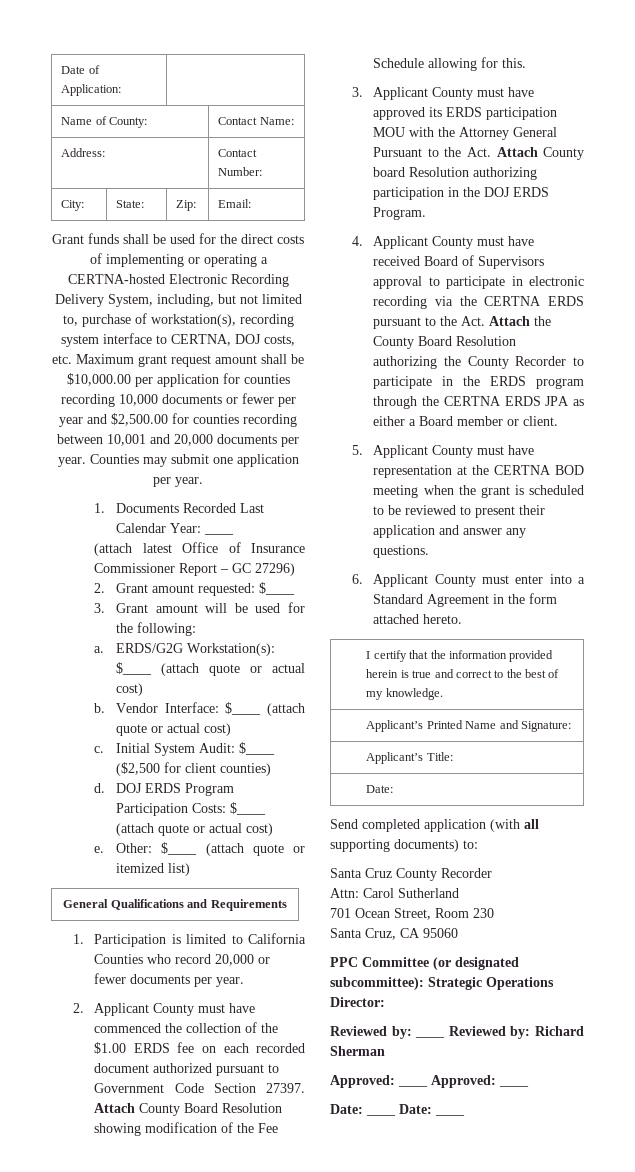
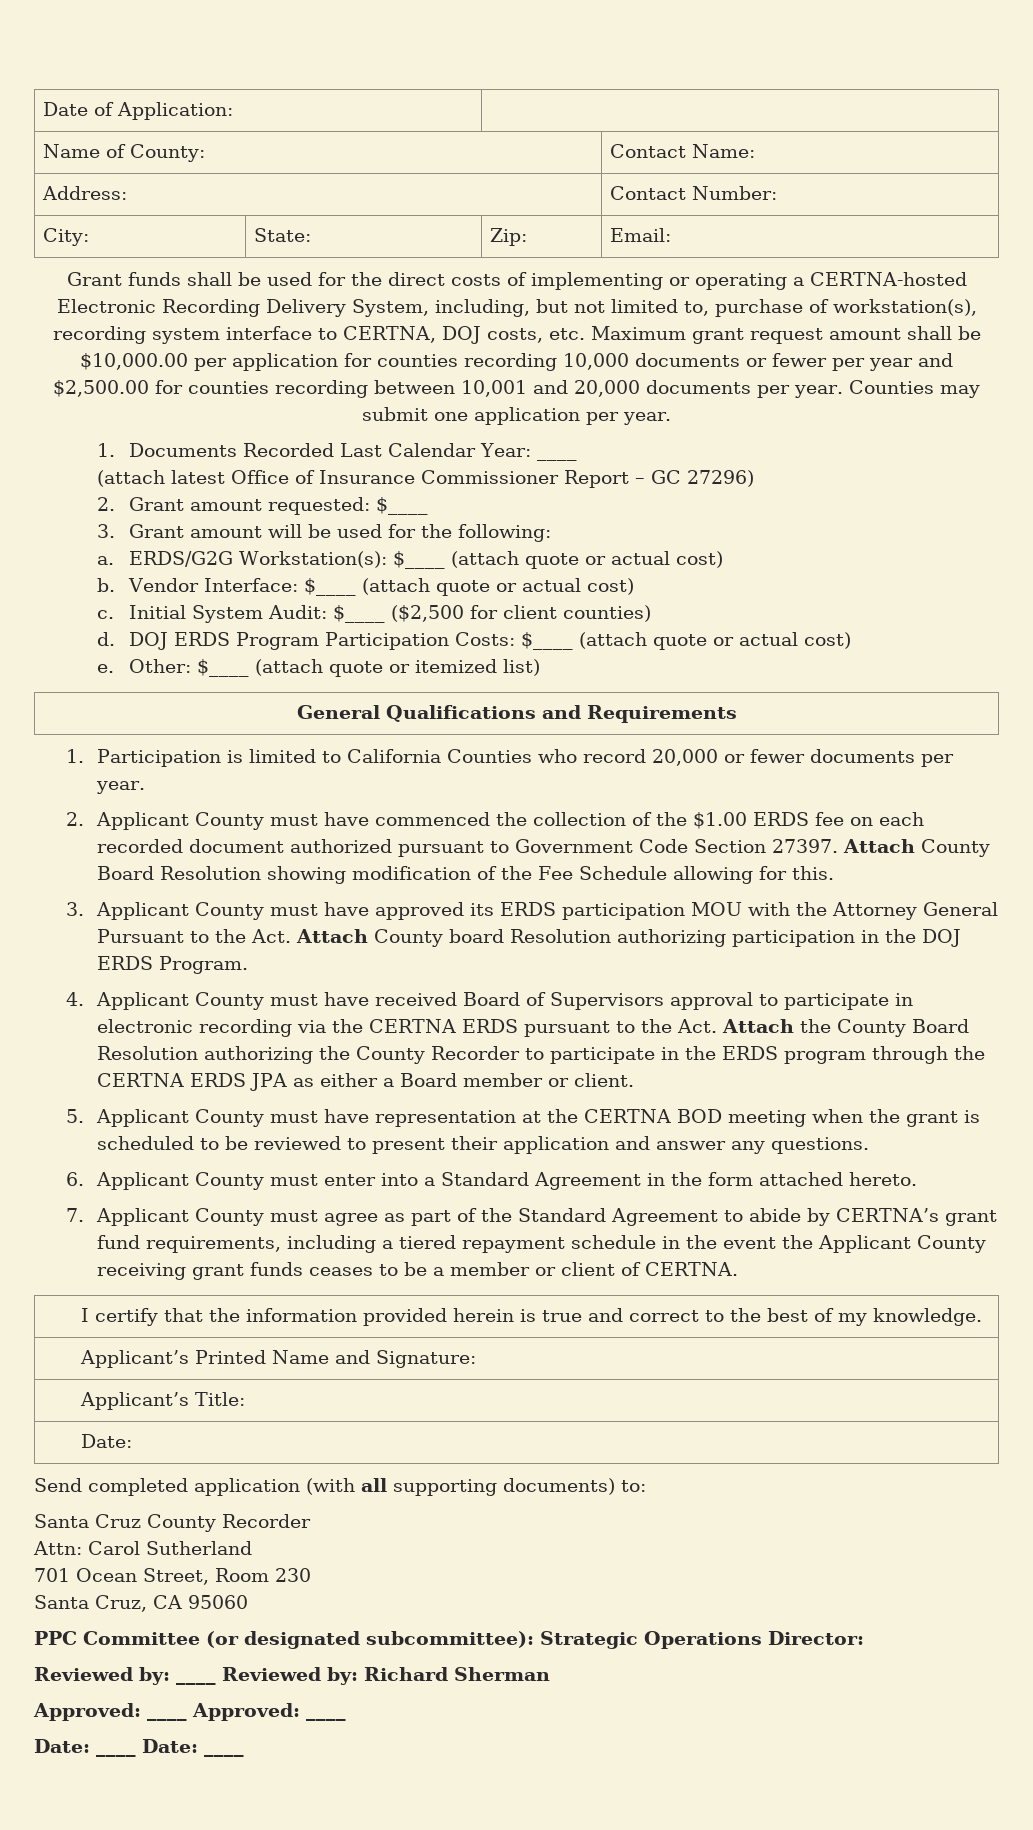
(463, 619) none -> [65,1208,998,1226] [97,1235,987,1253] [97,1262,739,1280] // 7. Applicant County must agree as part of the Standard Agreement to abide by CERTNA’s grant fund requirements, including a tiered repayment schedule in the event the Applicant County receiving grant funds ceases to be a member or client of CERTNA.

